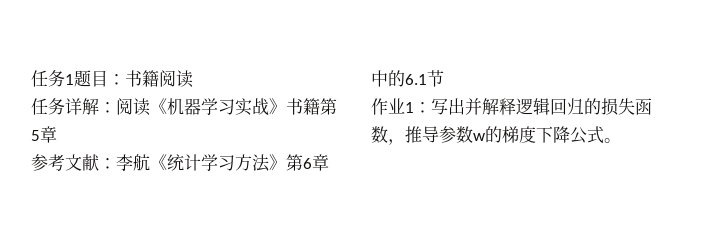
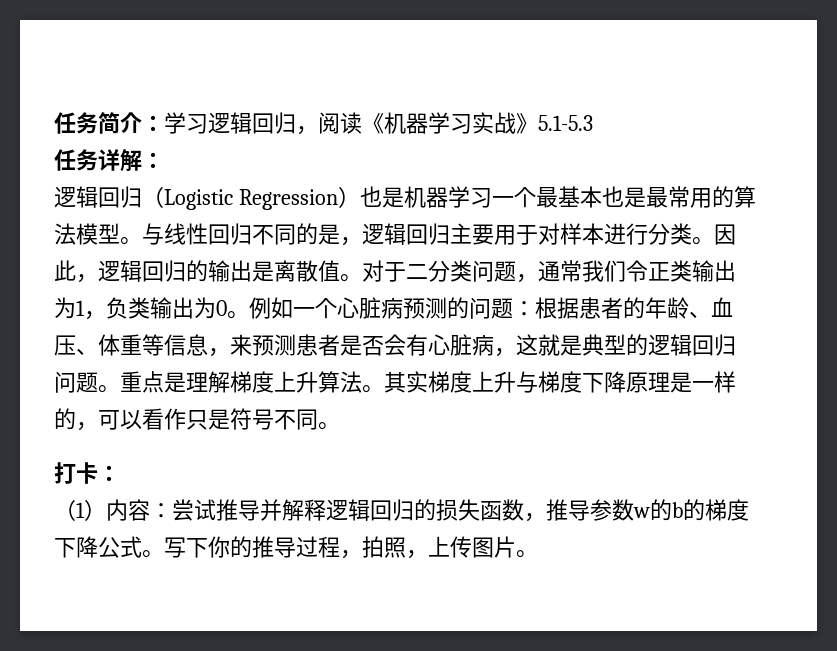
[31,70,193,88] [31,98,116,115] 任务1题目：书籍阅读 // 任务详解： -> [54,112,318,135] 任务简介：学习逻辑回归，
[286,98,337,115] [31,126,57,143] [31,154,329,172] [371,70,444,87] [371,98,465,115] 书籍第5章 // 参考文献：李航《统计学习方法》第6章中的6.1节 // 作业1：写出 -> [538,115,593,131] [54,149,164,172] [54,186,756,210] [54,223,736,246] [54,260,736,283] [54,297,733,320] [54,334,736,357] [54,371,736,393] [54,408,340,431] [54,462,120,484] [54,499,260,521] 5.1-5.3 // 任务详解： // 逻辑回归（Logistic Regression）也是机器学习一个最基本也是最常用的算法模型。与线性回归不同的是，逻辑回归主要用于对样本进行分类。因此，逻辑回归的输出是离散值。对于二分类问题，通常我们令正类输出为1，负类输出为0。例如一个心脏病预测的问题：根据患者的年龄、血压、体重等信息，来预测患者是否会有心脏病，这就是典型的逻辑回归问题。重点是理解梯度上升算法。其实梯度上升与梯度下降原理是一样的，可以看作只是符号不同。 // 打卡： // （1）内容：尝试推导
(502, 134) none -> [672,499,705,521] b的
(621, 140) none -> [164,536,538,559] 写下你的推导过程，拍照，上传图片。

